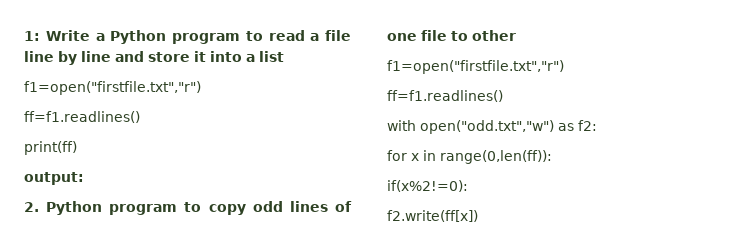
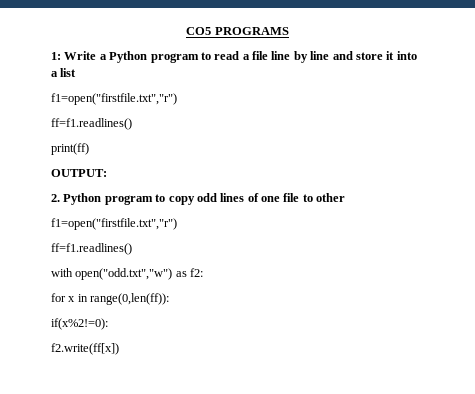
(24, 36) none -> [186,27,289,35] CO5 PROGRAMS //
[24,172,84,185] output: -> [51,169,107,177] OUTPUT:

